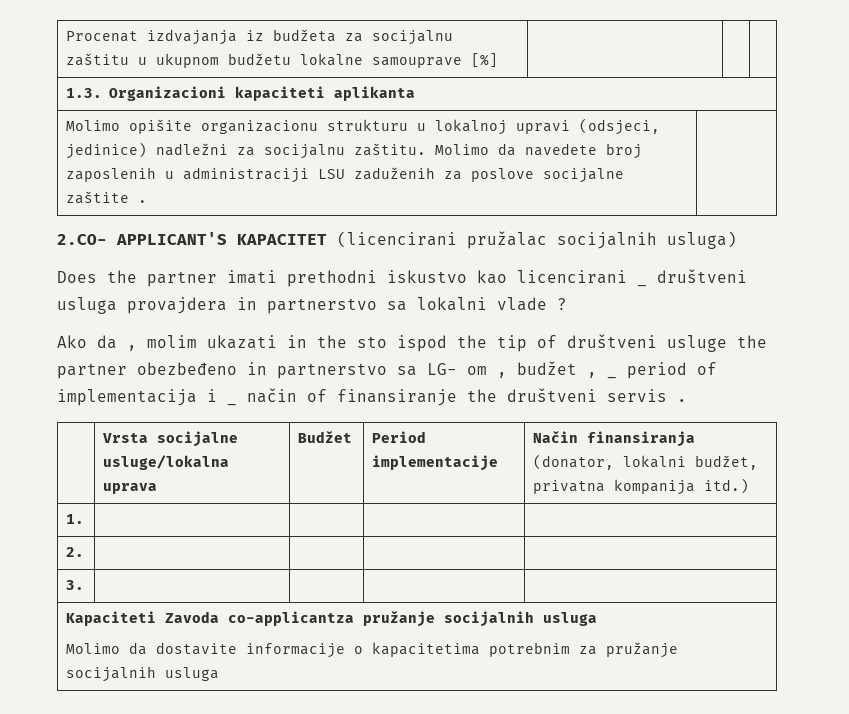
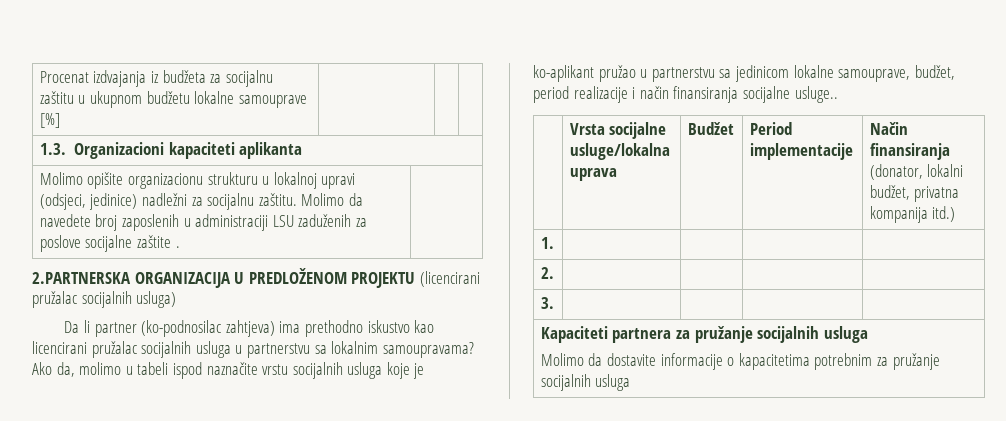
[57,232,327,245] 2.CO- APPLICANT'S KAPACITET -> [32,268,416,288] 2.PARTNERSKA ORGANIZACIJA U PREDLOŽENOM PROJEKTU
[57,270,647,287] [657,269,747,283] [57,297,567,314] [57,334,767,352] [57,361,717,379] [57,389,217,406] [227,388,687,406] Does the partner imati prethodni iskustvo kao licencirani _ društveni usluga provajdera in partnerstvo sa lokalni vlade ? // Ako da , molim ukazati in the sto ispod the tip of društveni usluge the partner obezbeđeno in partnerstvo sa LG- om , budžet , _ period of implementacija i _ način of finansiranje the društveni servis . -> [64,320,435,337] [32,341,474,358] [32,362,425,379] [533,65,955,82] [533,86,838,103] Da li partner (ko-podnosilac zahtjeva) ima prethodno iskustvo kao licencirani pružalac socijalnih usluga u partnerstvu sa lokalnim samoupravama? Ako da, molimo u tabeli ispod naznačite vrstu socijalnih usluga koje je ko-aplikant pružao u partnerstvu sa jedinicom lokalne samouprave, budžet, period realizacije i način finansiranja socijalne usluge..
[165,611,355,626] Zavoda co-applicantza -> [612,328,690,343] partnera za

